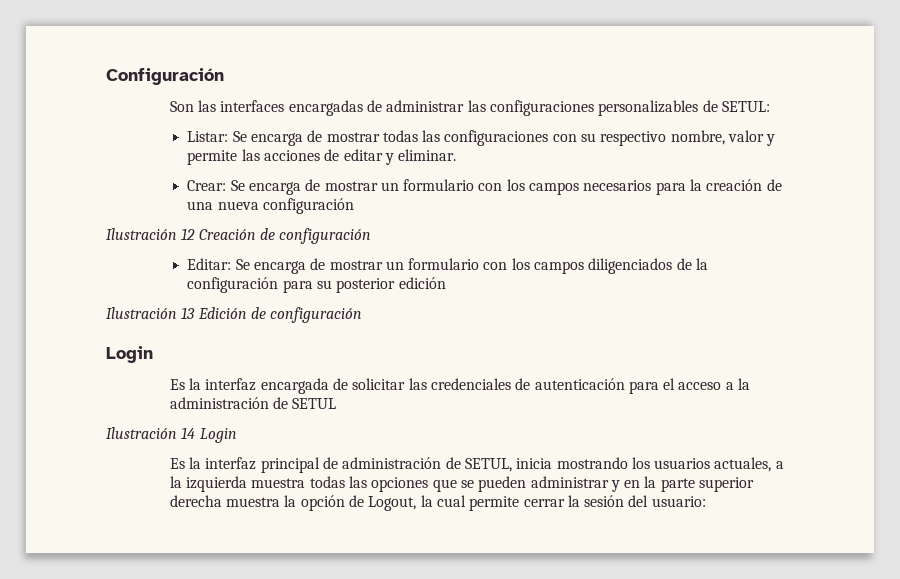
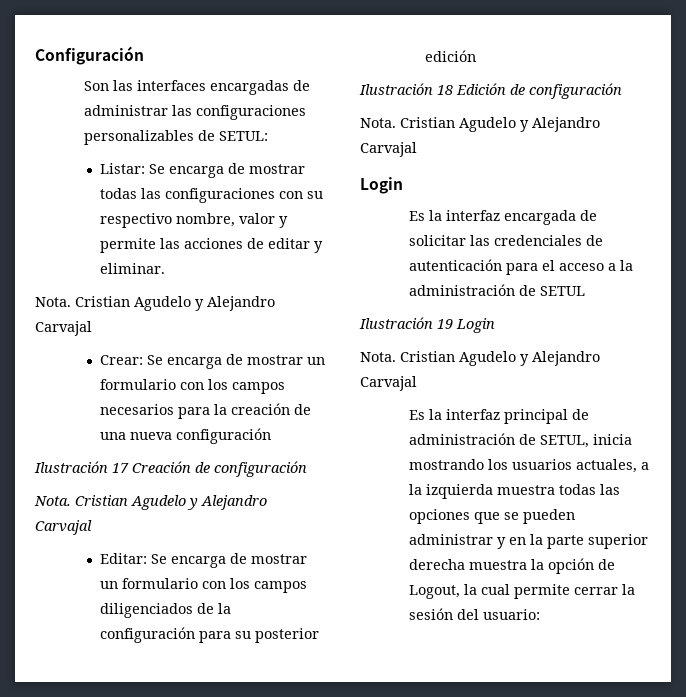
(457, 155) none -> [35,296,275,311] [35,321,92,336] // Nota. Cristian Agudelo y Alejandro Carvajal
[181,228,196,240] 12 -> [112,463,129,473] 17
(372, 236) none -> [34,495,267,510] [35,520,92,535] // Nota. Cristian Agudelo y Alejandro Carvajal
[181,307,196,319] 13 -> [437,85,453,95] 18
(363, 315) none -> [360,117,600,132] [360,142,417,157] // Nota. Cristian Agudelo y Alejandro Carvajal
[181,427,237,443] 14 Login -> [437,318,495,333] [360,351,600,366] [360,376,417,391] 19 Login // Nota. Cristian Agudelo y Alejandro Carvajal

